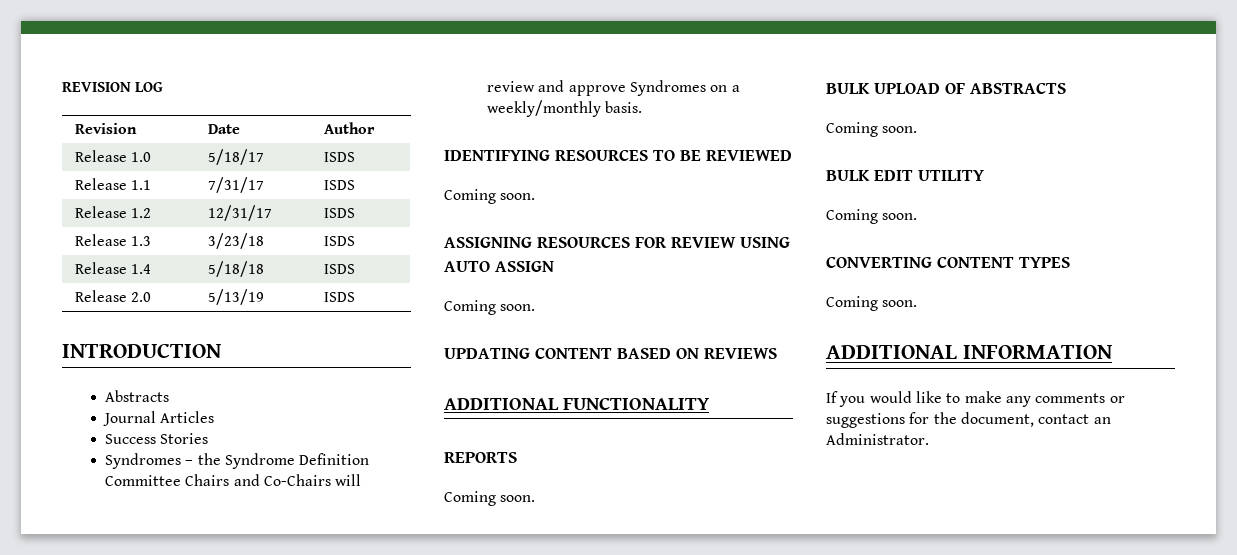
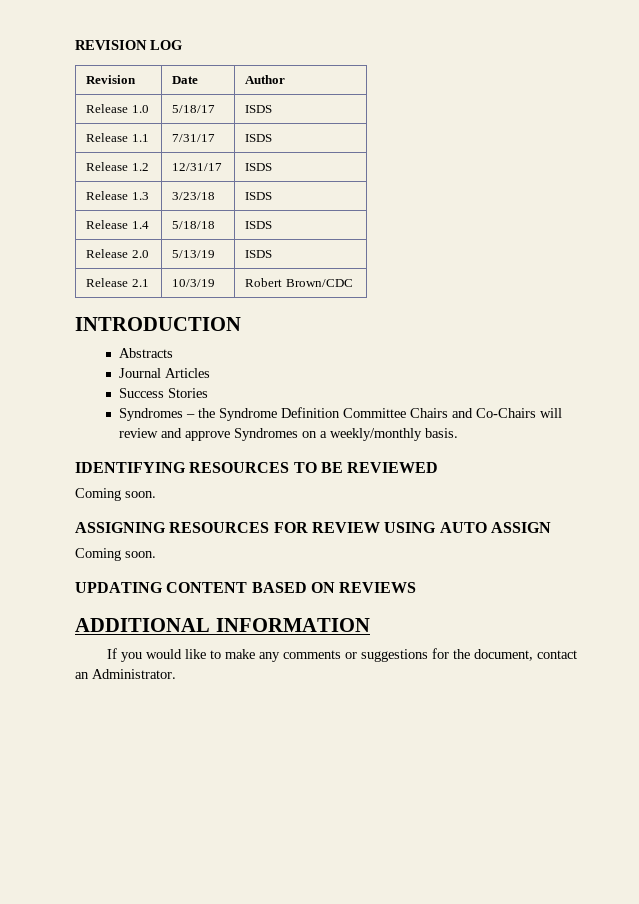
(355, 297) none -> [86,278,149,287] [172,279,216,287] [245,278,353,287] // Release 2.1 | 10/3/19 | Robert Brown/CDC
[444,397,711,410] [444,452,517,463] [444,491,536,506] [826,83,1066,94] [826,122,918,137] [826,170,984,181] [826,209,918,224] [826,257,1070,268] [826,296,918,311] // ADDITIONAL FUNCTIONALITY // REPORTS // Coming soon. // BULK UPLOAD OF ABSTRACTS // Coming soon. // BULK EDIT UTILITY // Coming soon. // CONVERTING CONTENT TYPES // Coming soon. -> (417, 587) none

